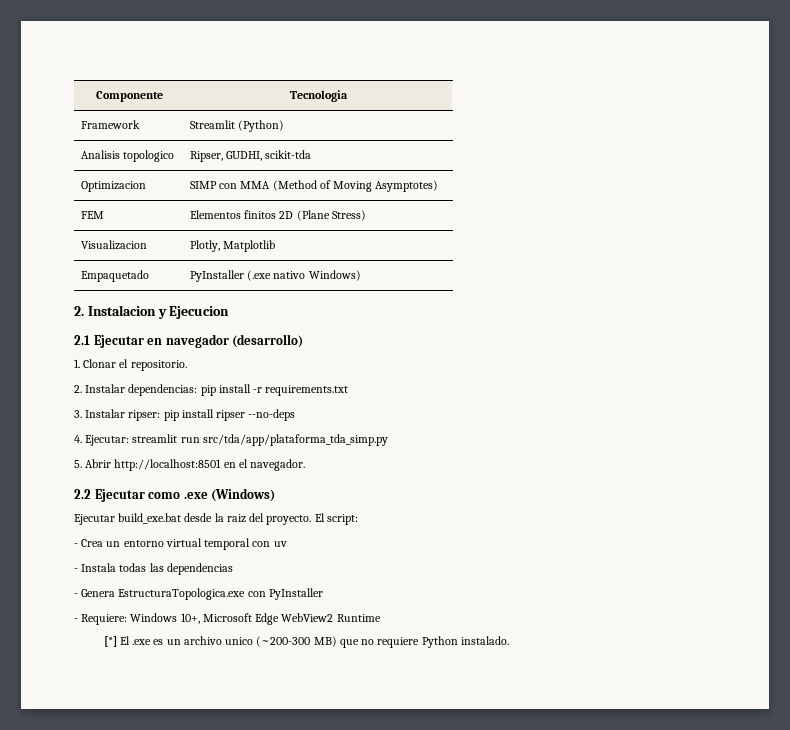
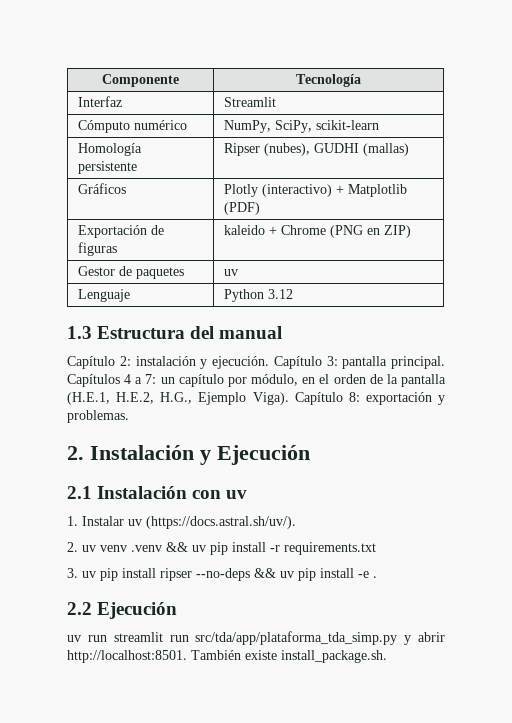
[289,90,348,102] [80,120,140,129] Tecnologia // Framework -> [296,74,361,87] [77,96,122,107] Tecnología // Interfaz
[238,120,285,132] [80,150,175,162] [189,150,312,162] [80,181,146,192] [189,180,439,192] [80,211,104,219] [189,210,366,221] [80,240,147,250] [189,240,276,252] [80,270,149,282] [189,270,361,282] [74,305,230,319] [74,334,304,348] [74,359,187,371] [74,384,198,396] (Python) // Analisis topologico | Ripser, GUDHI, scikit-tda // Optimizacion | SIMP con MMA (Method of Moving Asymptotes) // FEM | Elementos finitos 2D (Plane Stress) // Visualizacion | Plotly, Matplotlib // Empaquetado | PyInstaller (.exe nativo Windows) // 2. Instalacion y Ejecucion // 2.1 Ejecutar en navegador (desarrollo) // 1. Clonar el repositorio. // 2. Instalar dependencias: -> [77,120,187,133] [223,120,379,133] [77,143,142,156] [77,161,137,174] [223,143,409,156] [77,183,126,194] [223,184,407,197] [223,202,260,215] [77,225,164,238] [77,242,117,256] [223,225,411,238] [77,266,184,279] [223,269,238,276] [77,289,130,302] [223,289,293,302] [67,326,283,339] [67,356,445,369] [67,374,446,387] [67,392,445,405] [67,410,129,423] [67,445,310,465] [67,486,248,499] [67,516,296,529] [67,542,206,552] // Cómputo numérico | NumPy, SciPy, scikit-learn // Homología persistente | Ripser (nubes), GUDHI (mallas) // Gráficos | Plotly (interactivo) + Matplotlib (PDF) // Exportación de figuras | kaleido + Chrome (PNG en ZIP) // Gestor de paquetes | uv // Lenguaje | Python 3.12 // 1.3 Estructura del manual // Capítulo 2: instalación y ejecución. Capítulo 3: pantalla principal. Capítulos 4 a 7: un capítulo por módulo, en el orden de la pantalla (H.E.1, H.E.2, H.G., Ejemplo Viga). Capítulo 8: exportación y problemas. // 2. Instalación y Ejecución // 2.1 Instalación con uv // 1. Instalar uv (https://docs.astral.sh/uv/). // 2. uv venv .venv && uv
[85,409,161,421] Instalar ripser: -> [82,571,96,578] uv
[74,434,388,446] [74,459,306,471] [74,488,276,502] [74,513,358,525] [74,538,287,550] [74,563,233,575] [74,588,323,600] [74,613,381,625] [103,636,509,648] // 4. Ejecutar: streamlit run src/tda/app/plataforma_tda_simp.py // 5. Abrir http://localhost:8501 en el navegador. // 2.2 Ejecutar como .exe (Windows) // Ejecutar build_exe.bat desde la raiz del proyecto. El script: // - Crea un entorno virtual temporal con uv // - Instala todas las dependencias // - Genera EstructuraTopologica.exe con PyInstaller // - Requiere: Windows 10+, Microsoft Edge WebView2 Runtime // [*] El .exe es un archivo unico (~200-300 MB) que no requiere Python instalado. -> [254,568,377,581] [67,602,178,619] [67,631,445,645] [67,650,387,663] && uv pip install -e . // 2.2 Ejecución // uv run streamlit run src/tda/app/plataforma_tda_simp.py y abrir http://localhost:8501. También existe install_package.sh.

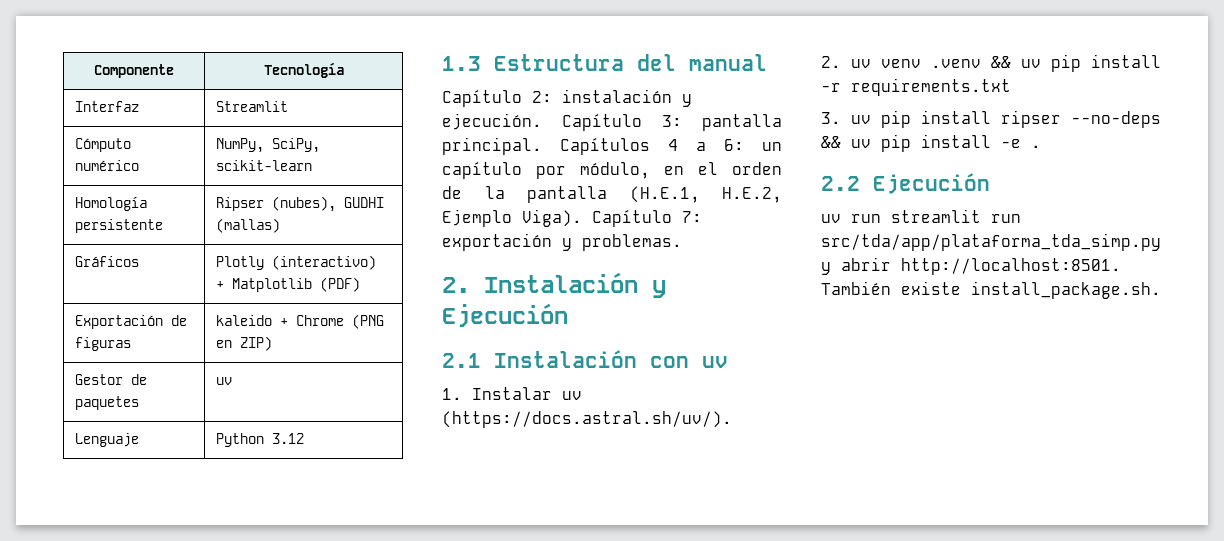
[145,374,157,384] 7: -> [724,139,744,151] 6:
[160,392,193,404] H.G., -> (782, 195) none
[348,392,360,402] 8: -> [682,211,702,223] 7:

